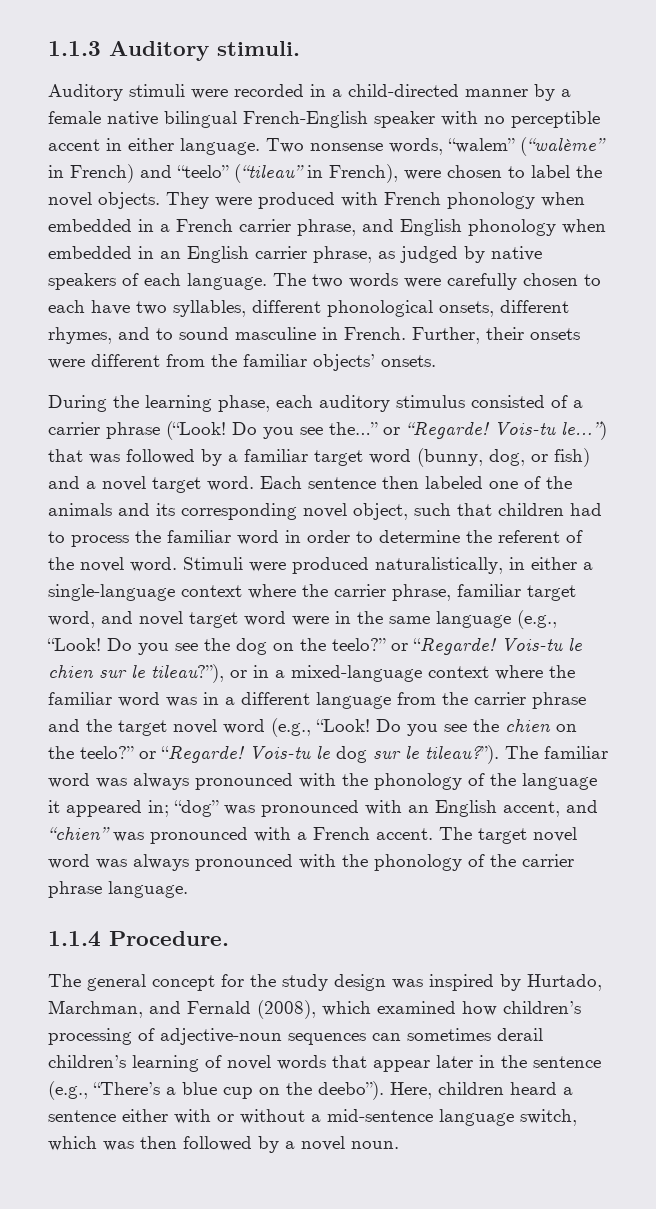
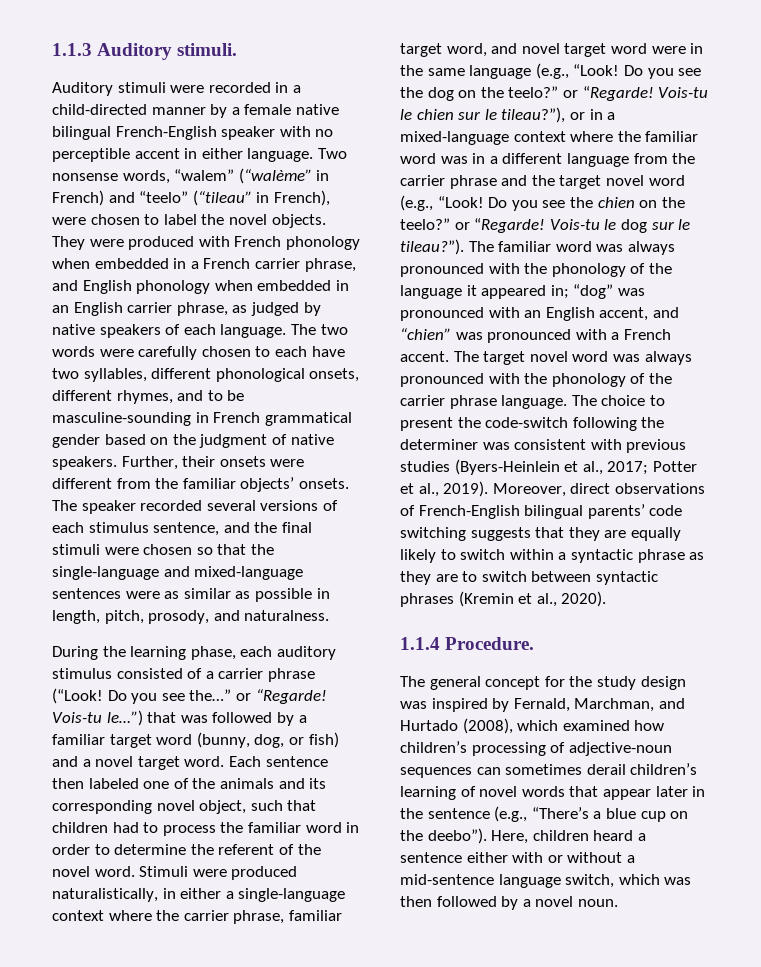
[179,327,406,340] sound masculine in French. -> [227,390,245,401] [52,412,352,426] [52,434,334,448] [52,456,117,470] be masculine-sounding in French grammatical gender based on the judgment of native speakers.
(436, 361) none -> [52,500,338,514] [52,522,312,536] [52,544,274,555] [52,566,304,580] [52,588,330,602] [52,610,330,624] The speaker recorded several versions of each stimulus sentence, and the final stimuli were chosen so that the single-language and mixed-language sentences were as similar as possible in length, pitch, prosody, and naturalness.
(188, 889) none -> [571,395,665,406] [400,417,665,431] [400,439,687,453] [400,459,697,475] [400,481,705,497] [400,504,683,519] [400,527,681,541] [400,549,705,563] [400,571,658,585] [400,591,607,607] The choice to present the code-switch following the determiner was consistent with previous studies (Byers-Heinlein et al., 2017; Potter et al., 2019). Moreover, direct observations of French-English bilingual parents’ code switching suggests that they are equally likely to switch within a syntactic phrase as they are to switch between syntactic phrases (Kremin et al., 2020).
[527,974,602,991] Hurtado, -> [513,698,570,712] Fernald,
[187,1001,251,1014] Fernald -> [400,720,458,731] Hurtado

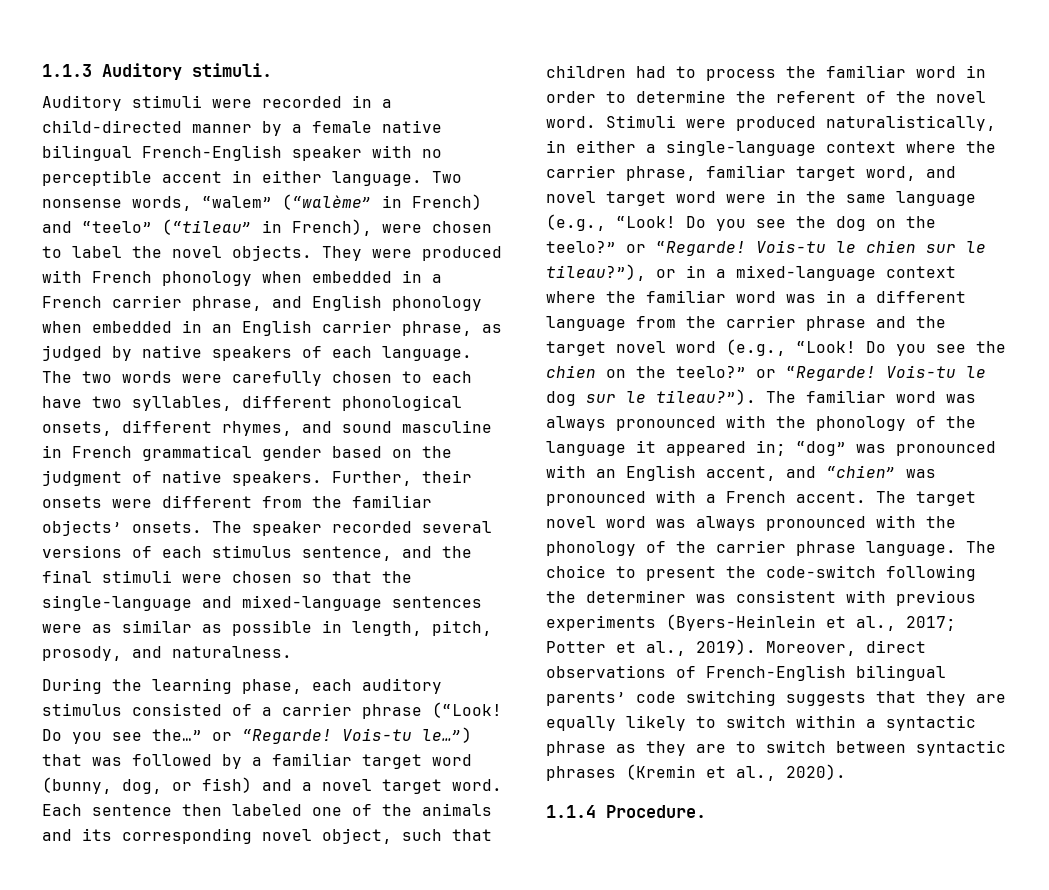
[207,390,245,401] [52,412,191,426] to be masculine-sounding -> [342,420,492,433] sound masculine
[400,461,450,472] studies -> [546,615,656,631] experiments
[400,676,686,690] [400,698,685,712] [400,718,665,734] [400,741,672,756] [400,763,698,778] [400,786,706,800] [400,806,689,822] [400,828,646,844] [400,852,635,863] [400,874,692,888] [400,896,618,910] // The general concept for the study design was inspired by Fernald, Marchman, and Hurtado (2008), which examined how children’s processing of adjective-noun sequences can sometimes derail children’s learning of novel words that appear later in the sentence (e.g., “There’s a blue cup on the deebo”). Here, children heard a sentence either with or without a mid-sentence language switch, which was then followed by a novel noun. -> (706, 811) none

